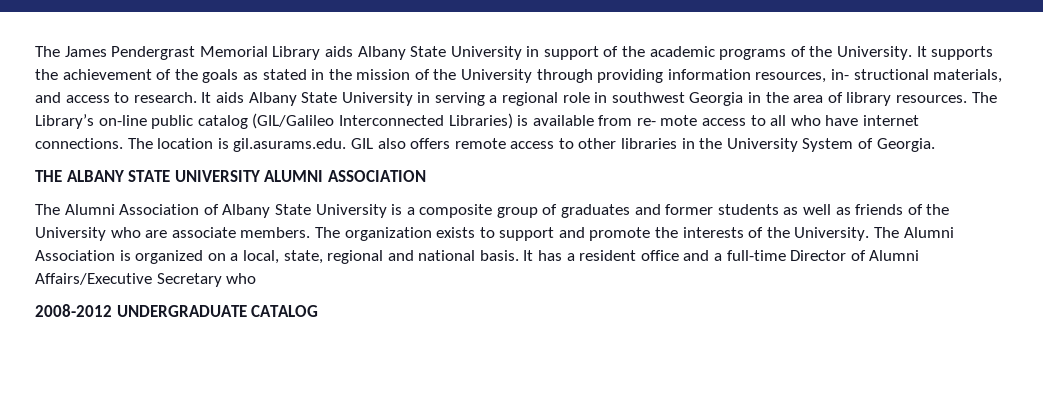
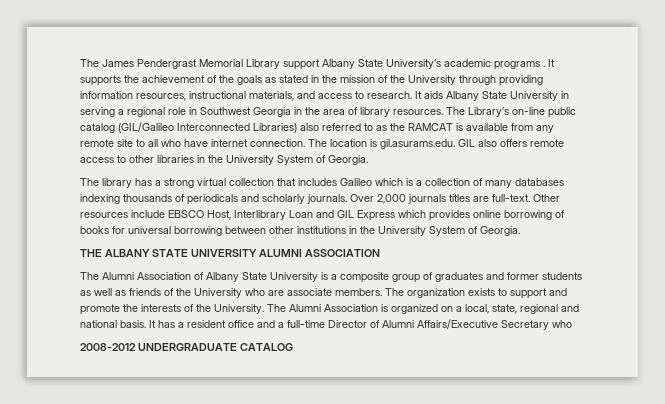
[324,46,913,60] aids Albany State University in support of the academic programs of the University. -> [283,59,545,70] support Albany State University’s academic programs .
[831,69,929,80] in- structional -> [189,91,246,99] instructional
[611,92,685,103] southwest -> [200,107,251,115] Southwest
[517,115,747,126] is available from re- mote access -> [300,123,554,133] [80,139,133,147] also referred to as the RAMCAT is available from any remote site
[35,138,123,149] connections. -> [250,139,305,147] connection.
(935, 145) none -> [80,178,564,188] [80,194,560,205] [80,210,565,221] [80,226,520,236] // The library has a strong virtual collection that includes Galileo which is a collection of many databases indexing thousands of periodicals and scholarly journals. Over 2,000 journals titles are full-text. Other resources include EBSCO Host, Interlibrary Loan and GIL Express which provides online borrowing of books for universal borrowing between other institutions in the University System of Georgia.

